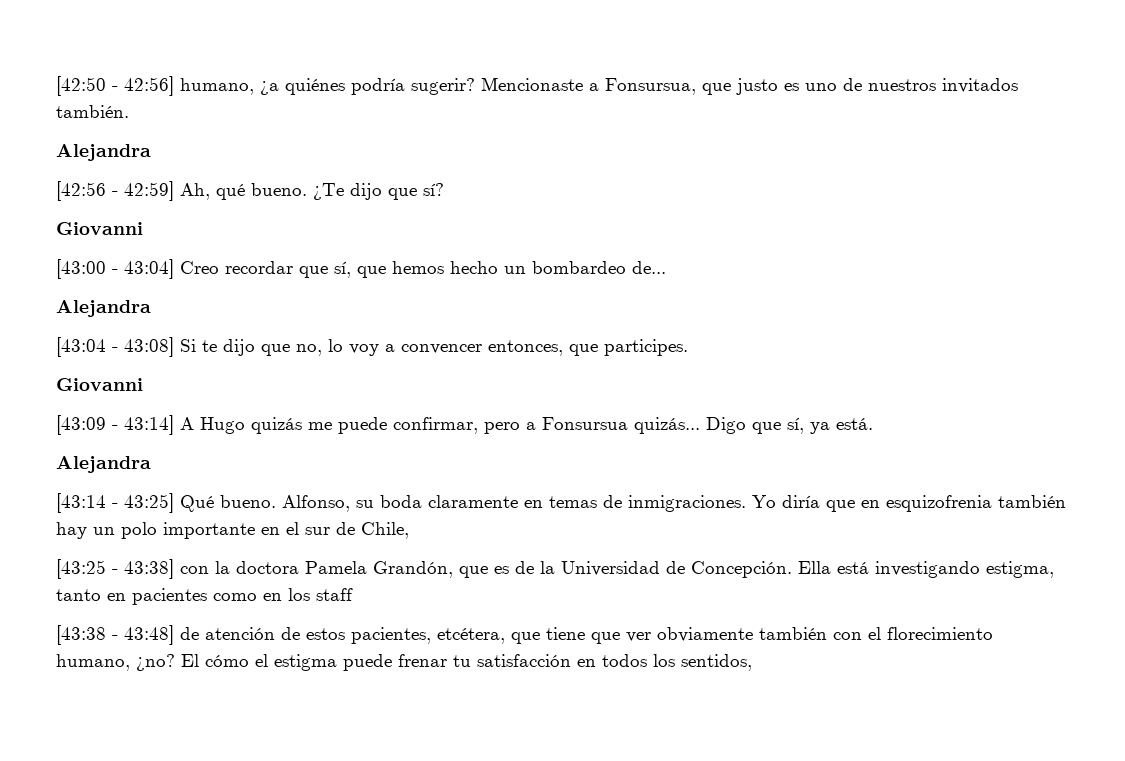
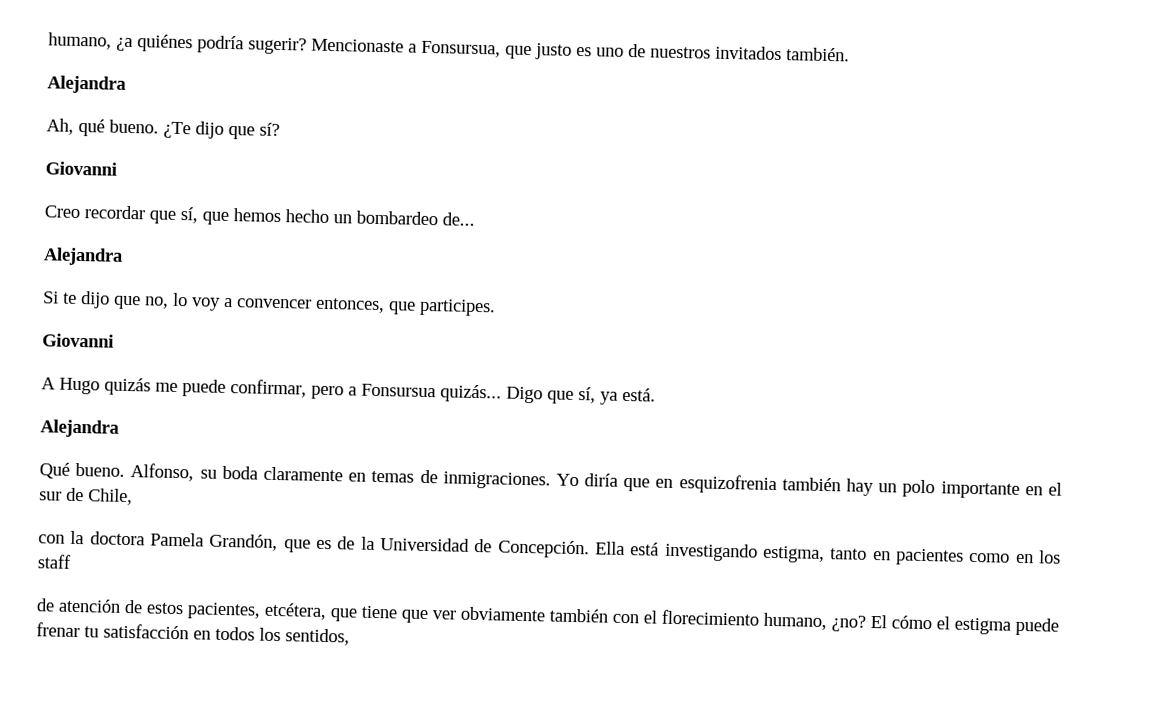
[56,76,174,96] [42:50 - 42:56] -> (48, 41) none
[56,181,174,201] [42:56 - 42:59] -> (126, 84) none
[56,259,174,279] [43:00 - 43:04] -> (117, 168) none
[56,337,174,357] [43:04 - 43:08] -> (123, 256) none
[56,415,174,435] [43:09 - 43:14] -> (114, 340) none
[56,493,174,513] [43:14 - 43:25] -> (119, 428) none
[56,559,174,579] [43:25 - 43:38] -> (133, 497) none
[56,625,174,645] [43:38 - 43:48] -> (72, 561) none

